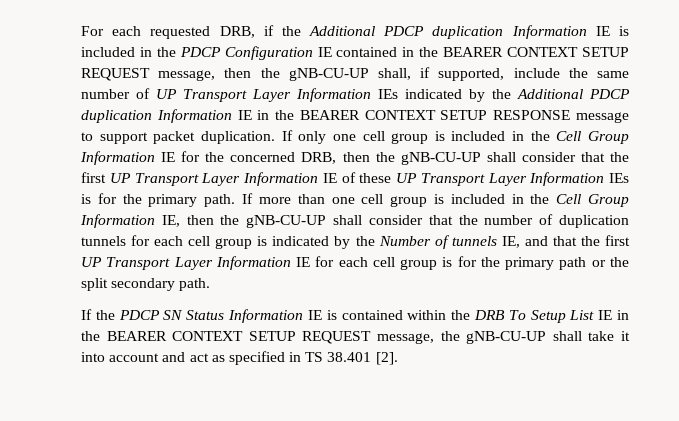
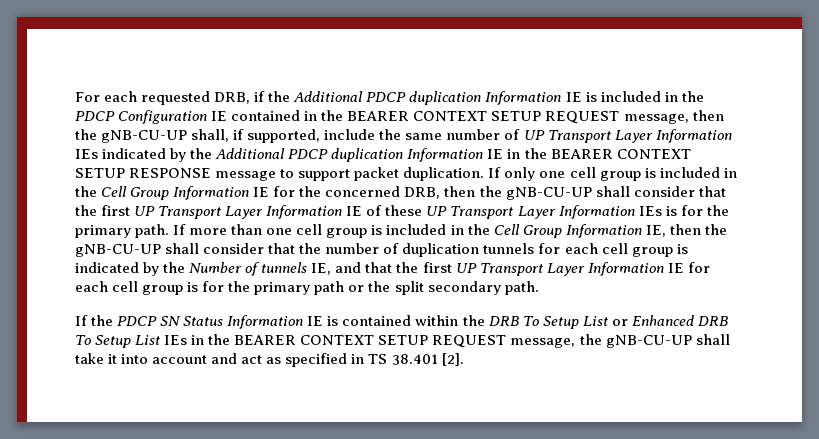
[598,310,613,320] IE -> [611,315,728,326] [75,335,188,348] or Enhanced DRB To Setup List IEs

